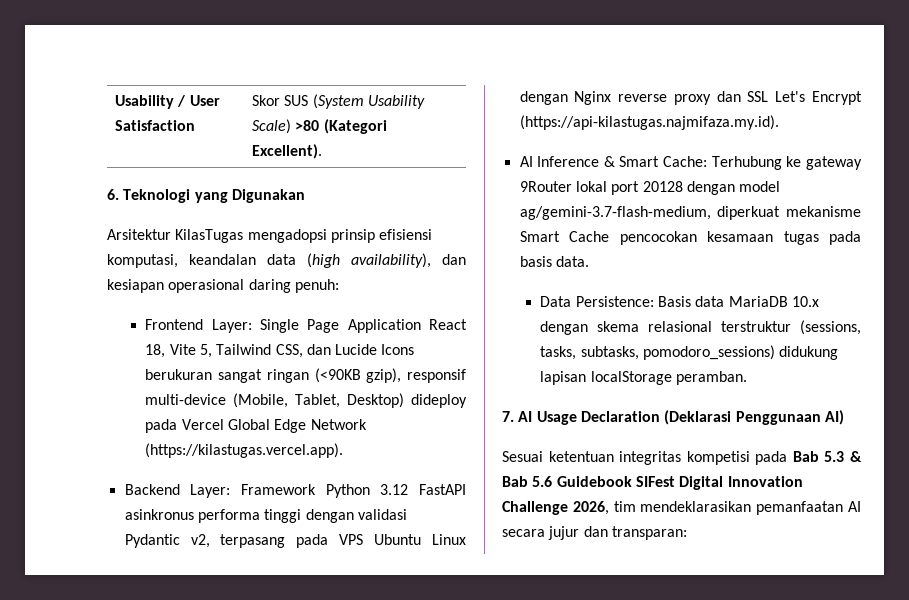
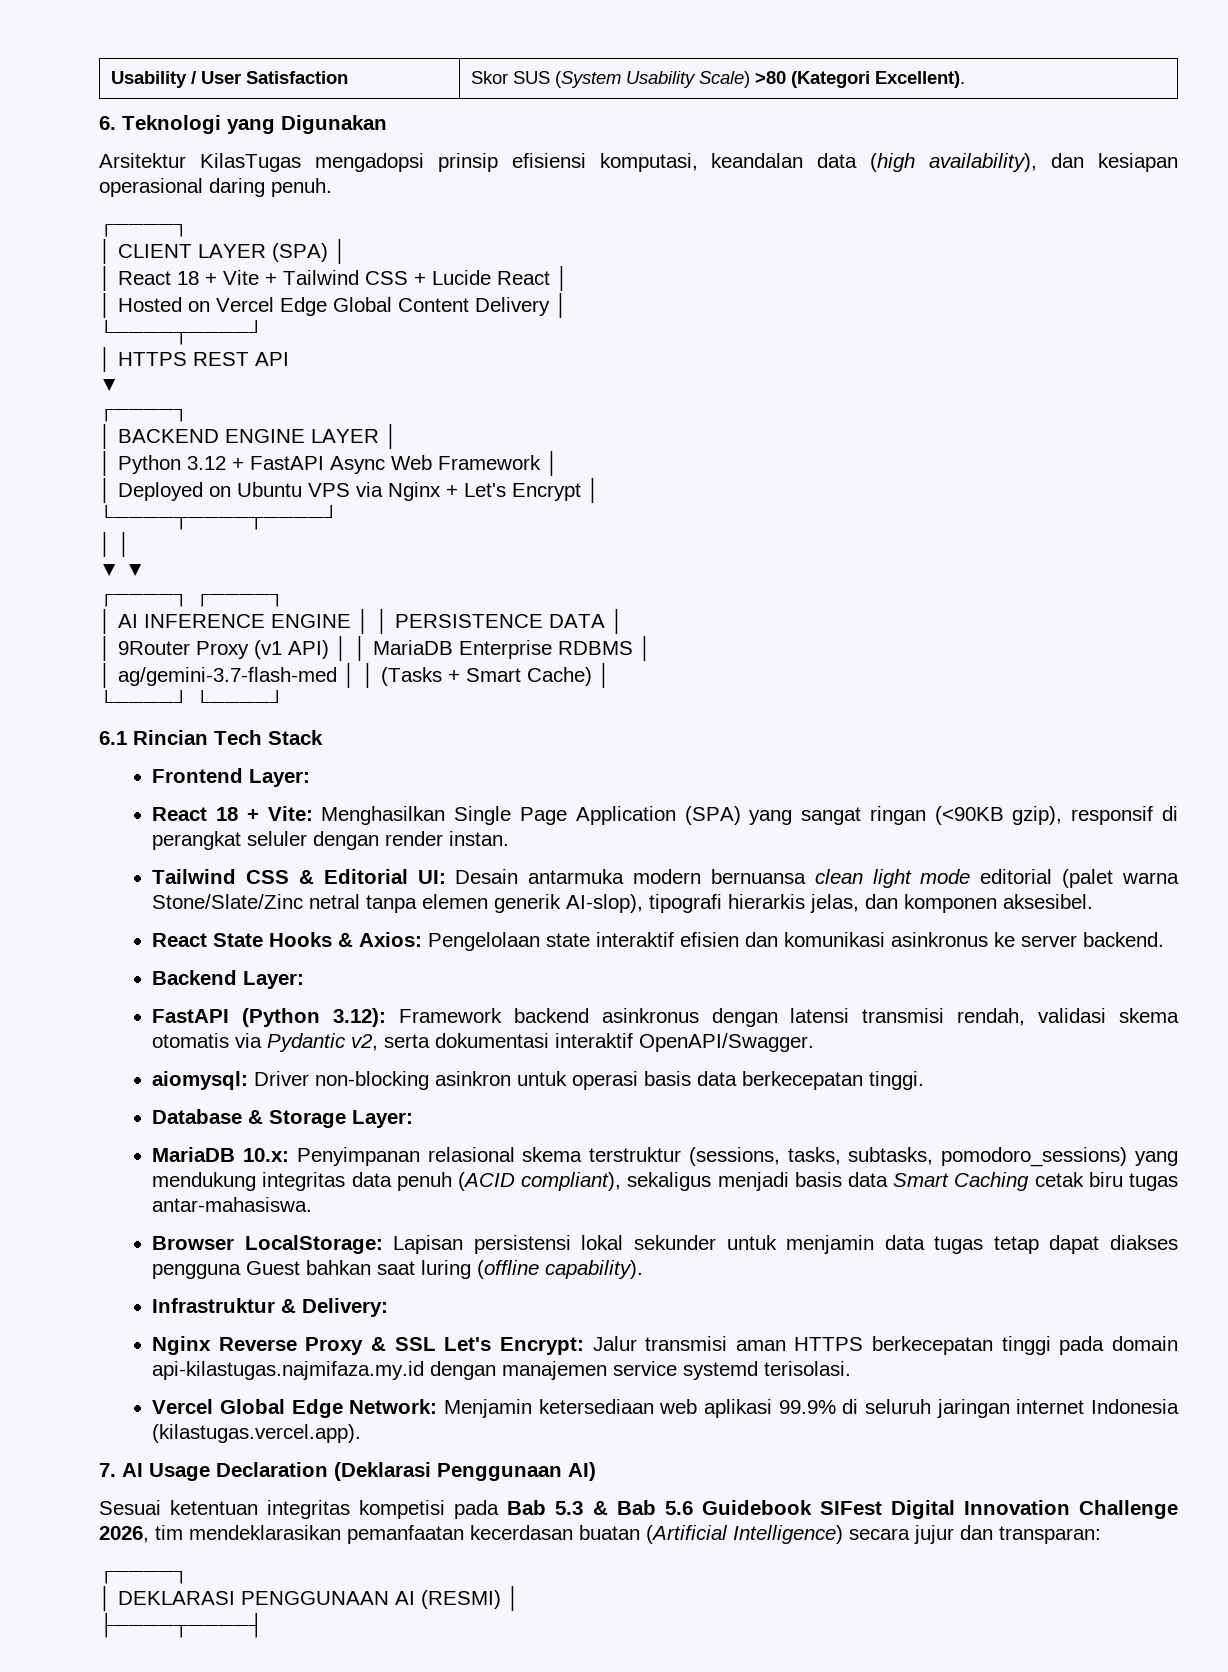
[294,279,339,293] [145,319,467,333] [145,344,415,358] [145,369,213,380] penuh: // Frontend Layer: Single Page Application React 18, Vite 5, Tailwind CSS, dan Lucide Icons berukuran -> [271,178,332,197] [99,224,189,237] [99,239,347,264] [99,266,569,291] [99,293,568,318] [99,320,264,345] [99,347,289,372] [99,379,119,391] [99,409,189,422] [99,424,398,449] [99,451,559,476] [99,478,600,503] [99,505,339,530] [99,532,131,557] [99,564,145,576] [99,594,285,607] [99,609,624,634] [99,636,652,661] [99,663,611,688] [99,690,285,709] [99,730,323,745] [152,768,311,787] [152,806,793,825] penuh. // ┌────┐ // │ CLIENT LAYER (SPA) │ // │ React 18 + Vite + Tailwind CSS + Lucide React │ // │ Hosted on Vercel Edge Global Content Delivery │ // └────┬────┘ // │ HTTPS REST API // ▼ // ┌────┐ // │ BACKEND ENGINE LAYER │ // │ Python 3.12 + FastAPI Async Web Framework │ // │ Deployed on Ubuntu VPS via Nginx + Let's Encrypt │ // └────┬────┬────┘ // │ │ // ▼ ▼ // ┌────┐ ┌────┐ // │ AI INFERENCE ENGINE │ │ PERSISTENCE DATA │ // │ 9Router Proxy (v1 API) │ │ MariaDB Enterprise RDBMS │ // │ ag/gemini-3.7-flash-med │ │ (Tasks + Smart Cache) │ // └────┘ └────┘ // 6.1 Rincian Tech Stack // Frontend Layer: // React 18 + Vite: Menghasilkan Single Page Application (SPA) yang
[145,393,468,408] [145,419,367,433] [145,443,344,458] [124,484,466,498] [124,509,407,523] [124,534,466,548] [519,91,862,105] [519,115,779,130] [519,156,862,170] [519,181,781,195] [519,206,861,220] [519,231,861,245] [519,256,589,267] [540,296,819,307] [540,321,713,335] multi-device (Mobile, Tablet, Desktop) dideploy pada Vercel Global Edge Network (https://kilastugas.vercel.app). // Backend Layer: Framework Python 3.12 FastAPI asinkronus performa tinggi dengan validasi Pydantic v2, terpasang pada VPS Ubuntu Linux dengan Nginx reverse proxy dan SSL Let's Encrypt (https://api-kilastugas.najmifaza.my.id). // AI Inference & Smart Cache: Terhubung ke gateway 9Router lokal port 20128 dengan model ag/gemini-3.7-flash-medium, diperkuat mekanisme Smart Cache pencocokan kesamaan tugas pada basis data. // Data Persistence: Basis data MariaDB 10.x dengan skema relasional -> [1162,806,1179,821] [152,831,510,850] [152,869,1179,888] [152,894,1094,913] [152,932,1165,951] [152,970,305,989] [152,1008,1179,1027] [152,1033,815,1052] [152,1071,925,1090] [152,1109,414,1128] [152,1147,583,1166] di perangkat seluler dengan render instan. // Tailwind CSS & Editorial UI: Desain antarmuka modern bernuansa clean light mode editorial (palet warna Stone/Slate/Zinc netral tanpa elemen generik AI-slop), tipografi hierarkis jelas, dan komponen aksesibel. // React State Hooks & Axios: Pengelolaan state interaktif efisien dan komunikasi asinkronus ke server backend. // Backend Layer: // FastAPI (Python 3.12): Framework backend asinkronus dengan latensi transmisi rendah, validasi skema otomatis via Pydantic v2, serta dokumentasi interaktif OpenAPI/Swagger. // aiomysql: Driver non-blocking asinkron untuk operasi basis data berkecepatan tinggi. // Database & Storage Layer: // MariaDB 10.x: Penyimpanan relasional skema
[779,346,839,360] [540,371,747,385] didukung lapisan localStorage peramban. -> [1135,1151,1179,1166] [152,1172,1179,1191] [152,1197,313,1212] [152,1235,1178,1254] [152,1260,644,1279] [152,1298,389,1317] [152,1336,1179,1355] [152,1361,852,1380] [152,1399,1179,1418] [152,1424,362,1443] yang mendukung integritas data penuh (ACID compliant), sekaligus menjadi basis data Smart Caching cetak biru tugas antar-mahasiswa. // Browser LocalStorage: Lapisan persistensi lokal sekunder untuk menjamin data tugas tetap dapat diakses pengguna Guest bahkan saat luring (offline capability). // Infrastruktur & Delivery: // Nginx Reverse Proxy & SSL Let's Encrypt: Jalur transmisi aman HTTPS berkecepatan tinggi pada domain api-kilastugas.najmifaza.my.id dengan manajemen service systemd terisolasi. // Vercel Global Edge Network: Menjamin ketersediaan web aplikasi 99.9% di seluruh jaringan internet Indonesia (kilastugas.vercel.app).
[848,501,861,512] AI -> [470,1525,843,1544] kecerdasan buatan (Artificial Intelligence)
(687, 533) none -> [99,1571,189,1584] [99,1586,520,1611] [99,1613,264,1638] // ┌────┐ // │ DEKLARASI PENGGUNAAN AI (RESMI) │ // ├────┬────┤

